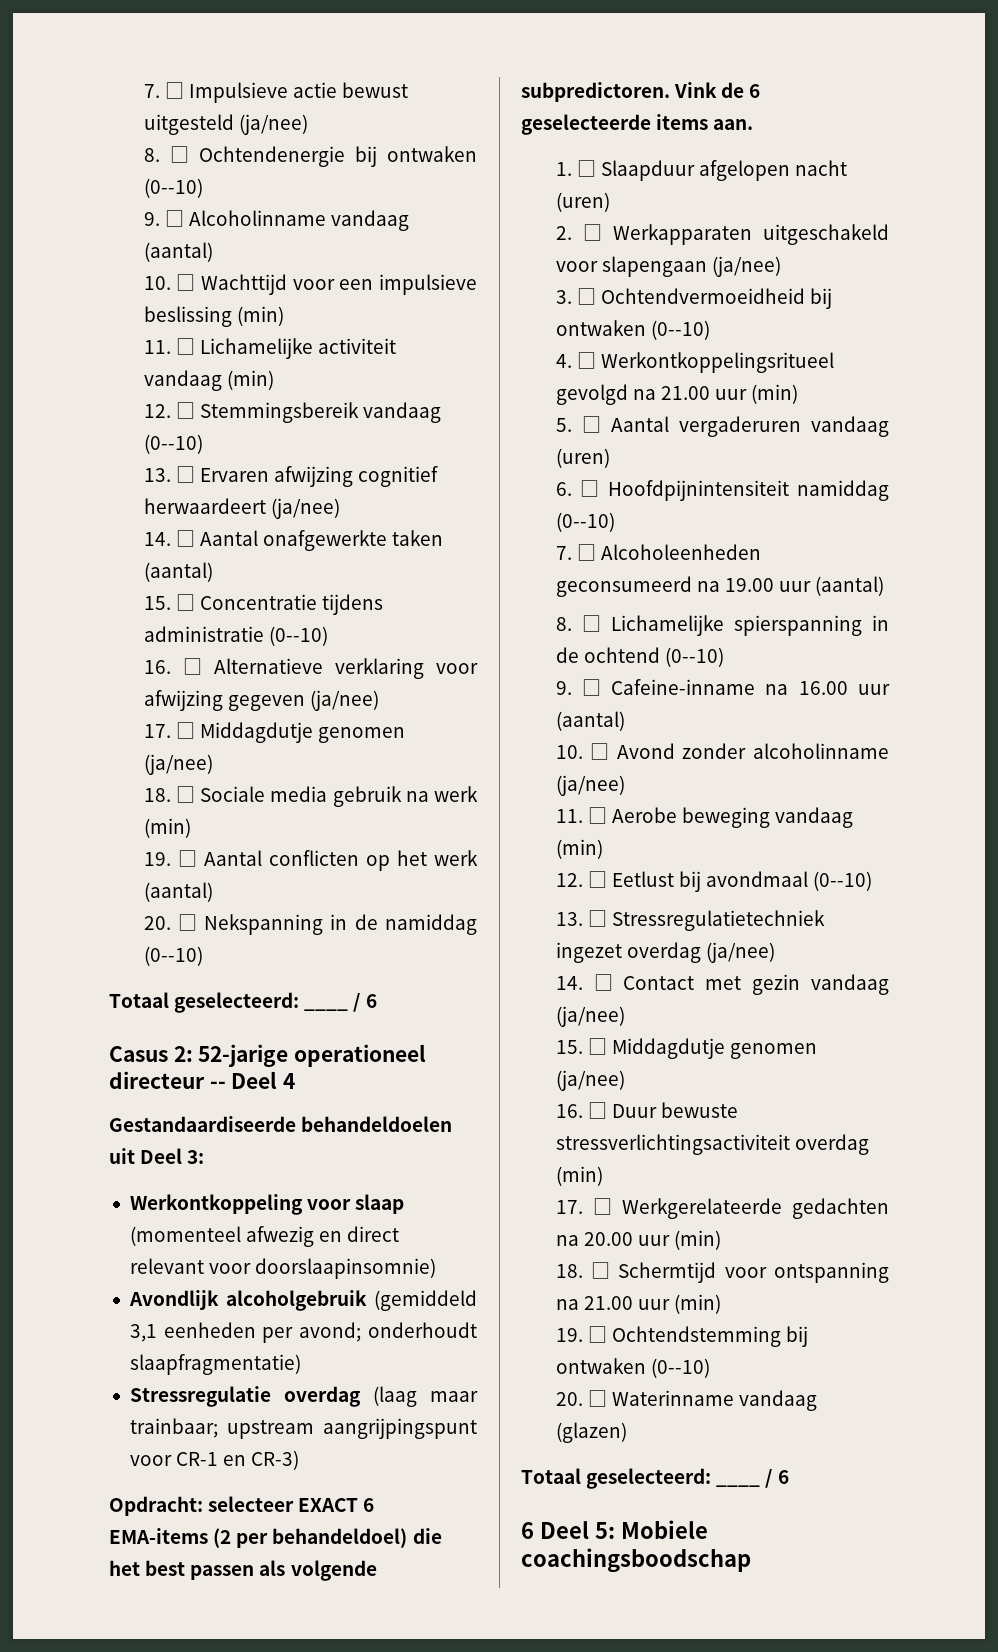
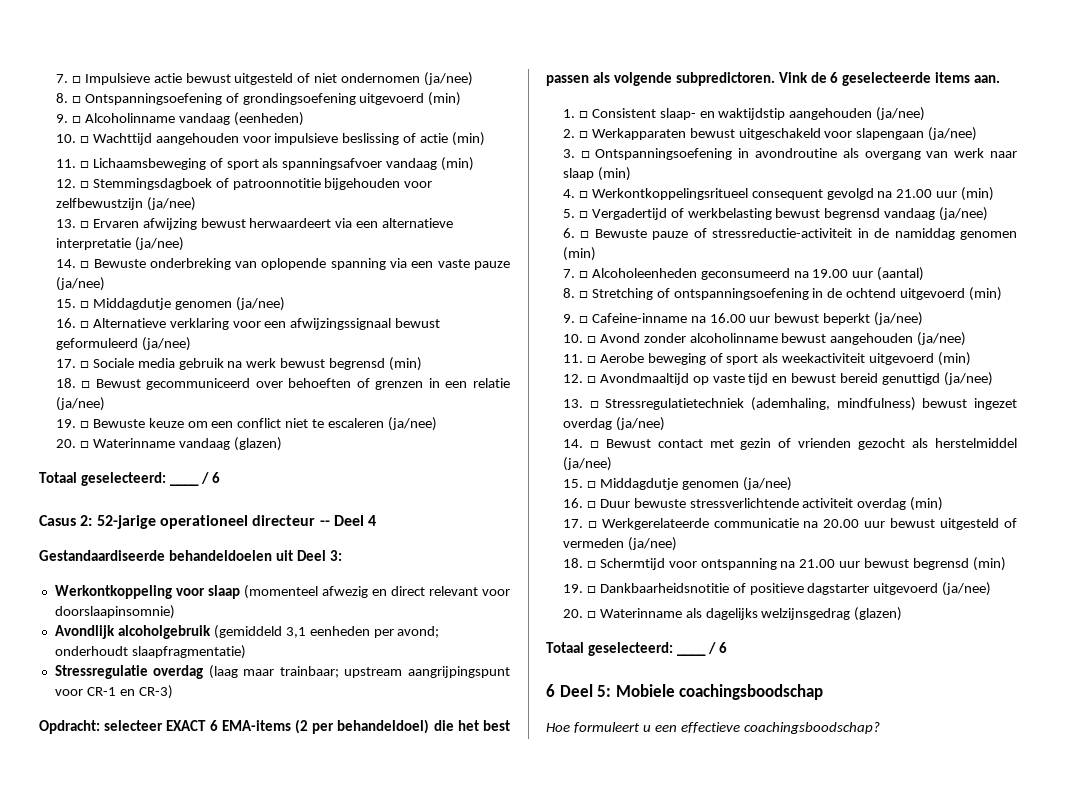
(234, 124) none -> [297,73,421,83] of niet ondernomen
[198,146,477,167] [143,178,203,198] Ochtendenergie bij ontwaken (0--10) -> [84,92,462,106] Ontspanningsoefening of grondingsoefening uitgevoerd (min)
[143,242,213,262] (aantal) -> [233,112,304,126] (eenheden)
[292,274,477,295] [143,306,284,327] [143,338,397,359] [143,370,274,391] [143,402,442,423] [143,434,203,454] [143,466,439,487] [143,498,340,519] [143,530,444,551] [143,562,213,582] [143,594,384,615] [143,626,328,646] voor een impulsieve beslissing (min) // 11. □ Lichamelijke activiteit vandaag (min) // 12. □ Stemmingsbereik vandaag (0--10) // 13. □ Ervaren afwijzing cognitief herwaardeert (ja/nee) // 14. □ Aantal onafgewerkte taken (aantal) // 15. □ Concentratie tijdens administratie (0--10) -> [155,132,486,146] [55,157,475,171] [55,178,433,190] [55,197,196,211] [55,218,454,230] [55,237,184,251] [55,258,511,270] [55,277,105,291] [55,297,285,311] aangehouden voor impulsieve beslissing of actie (min) // 11. □ Lichaamsbeweging of sport als spanningsafvoer vandaag (min) // 12. □ Stemmingsdagboek of patroonnotitie bijgehouden voor zelfbewustzijn (ja/nee) // 13. □ Ervaren afwijzing bewust herwaardeert via een alternatieve interpretatie (ja/nee) // 14. □ Bewuste onderbreking van oplopende spanning via een vaste pauze (ja/nee) // 15. □ Middagdutje genomen (ja/nee)
[143,690,305,711] afwijzing gegeven -> [264,318,441,330] [55,338,138,350] een afwijzingssignaal bewust geformuleerd
[199,722,406,743] [143,754,213,775] [143,786,195,803] Middagdutje genomen (ja/nee) // 18. □ -> (89, 364) none
[143,818,191,838] [143,850,478,871] [143,882,213,902] [143,914,477,935] [143,946,203,966] (min) // 19. □ Aantal conflicten op het werk (aantal) // 20. □ Nekspanning in de namiddag (0--10) -> [280,357,423,371] [55,378,511,390] [55,397,105,411] [55,417,438,431] [55,437,282,451] bewust begrensd (min) // 18. □ Bewust gecommuniceerd over behoeften of grenzen in een relatie (ja/nee) // 19. □ Bewuste keuze om een conflict niet te escaleren (ja/nee) // 20. □ Waterinname vandaag (glazen)
[600,160,848,181] [555,192,610,212] Slaapduur afgelopen nacht (uren) -> [591,107,926,121] Consistent slaap- en waktijdstip aangehouden (ja/nee)
(752, 234) none -> [689,128,735,138] bewust
[600,288,833,309] [555,320,710,340] Ochtendvermoeidheid bij ontwaken (0--10) -> [595,148,1017,160] [562,167,631,181] Ontspanningsoefening in avondroutine als overgang van werk naar slaap (min)
(834, 362) none -> [751,189,823,200] consequent
[610,416,889,437] [555,448,610,468] [555,480,889,501] [555,512,615,532] Aantal vergaderuren vandaag (uren) // 6. □ Hoofdpijnintensiteit namiddag (0--10) -> [591,207,989,221] [562,228,1017,240] [562,247,596,261] Vergadertijd of werkbelasting bewust begrensd vandaag (ja/nee) // 6. □ Bewuste pauze of stressreductie-activiteit in de namiddag genomen (min)
[610,615,862,636] Lichamelijke spierspanning -> [591,288,809,300] Stretching of ontspanningsoefening
[664,647,724,667] (0--10) -> [900,287,1003,301] uitgevoerd (min)
[555,711,625,731] (aantal) -> [774,312,924,326] bewust beperkt (ja/nee)
(889, 751) none -> [781,333,914,345] bewust aangehouden
[775,807,854,828] [555,839,603,859] [555,871,873,892] vandaag (min) // 12. □ Eetlust bij avondmaal (0--10) -> [709,352,972,366] [562,372,994,386] of sport als weekactiviteit uitgevoerd (min) // 12. □ Avondmaaltijd op vaste tijd en bewust bereid genuttigd (ja/nee)
(825, 920) none -> [750,397,968,411] (ademhaling, mindfulness) bewust
[623,974,889,995] Contact met gezin vandaag -> [605,438,1017,450] Bewust contact met gezin of vrienden gezocht als herstelmiddel
[555,1134,790,1155] stressverlichtingsactiviteit -> [689,498,854,508] stressverlichtende activiteit
[792,1198,889,1219] gedachten -> [713,518,799,528] communicatie
[674,1230,722,1250] (min) -> [890,518,1018,530] [562,537,677,551] bewust uitgesteld of vermeden (ja/nee)
[674,1294,722,1314] [555,1326,809,1347] [555,1358,710,1378] [555,1390,818,1411] (min) // 19. □ Ochtendstemming bij ontwaken (0--10) // 20. □ Waterinname vandaag -> [864,557,1007,571] [562,582,992,596] [562,608,851,620] bewust begrensd (min) // 19. □ Dankbaarheidsnotitie of positieve dagstarter uitgevoerd (ja/nee) // 20. □ Waterinname als dagelijks welzijnsgedrag
(751, 1560) none -> [546,722,880,734] // Hoe formuleert u een effectieve coachingsboodschap?

